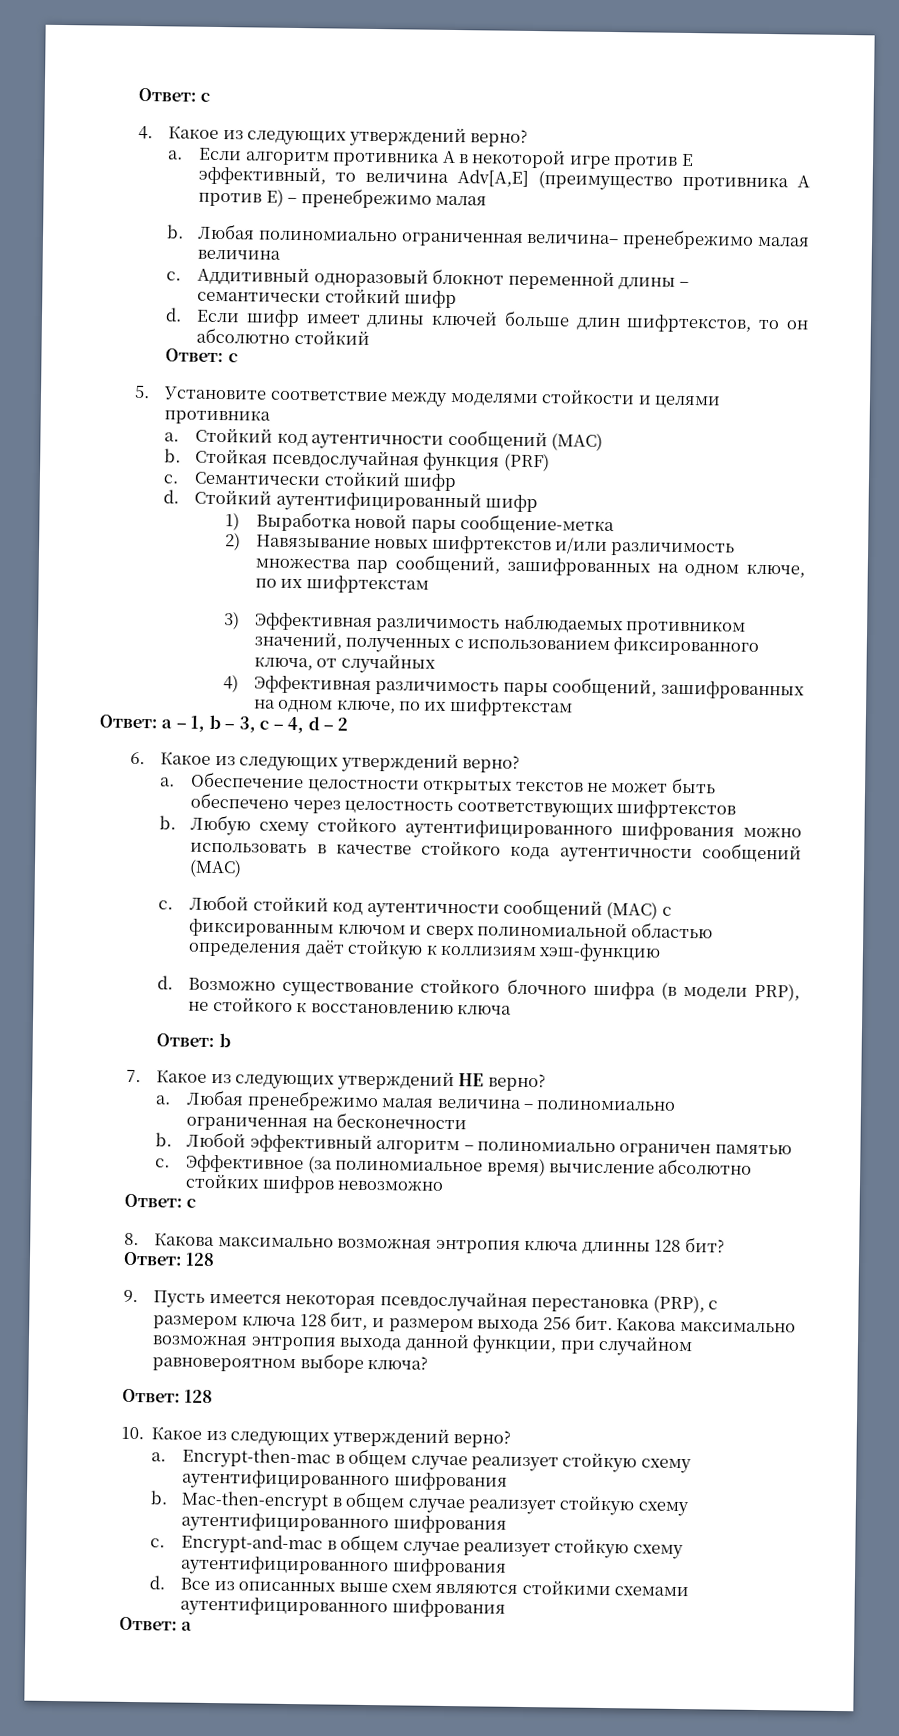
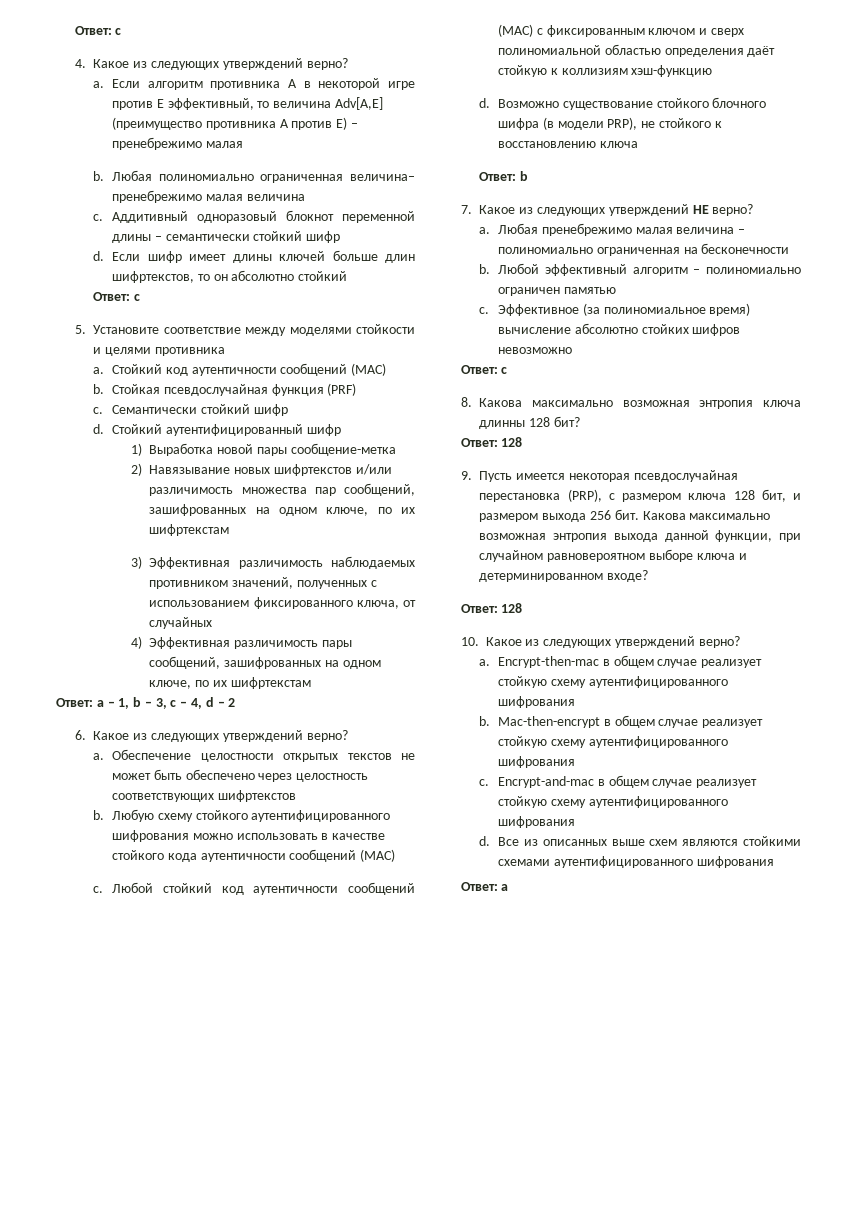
[367,1355,429,1370] ключа? -> [696,553,747,560] [479,570,649,582] ключа и детерминированном входе?

